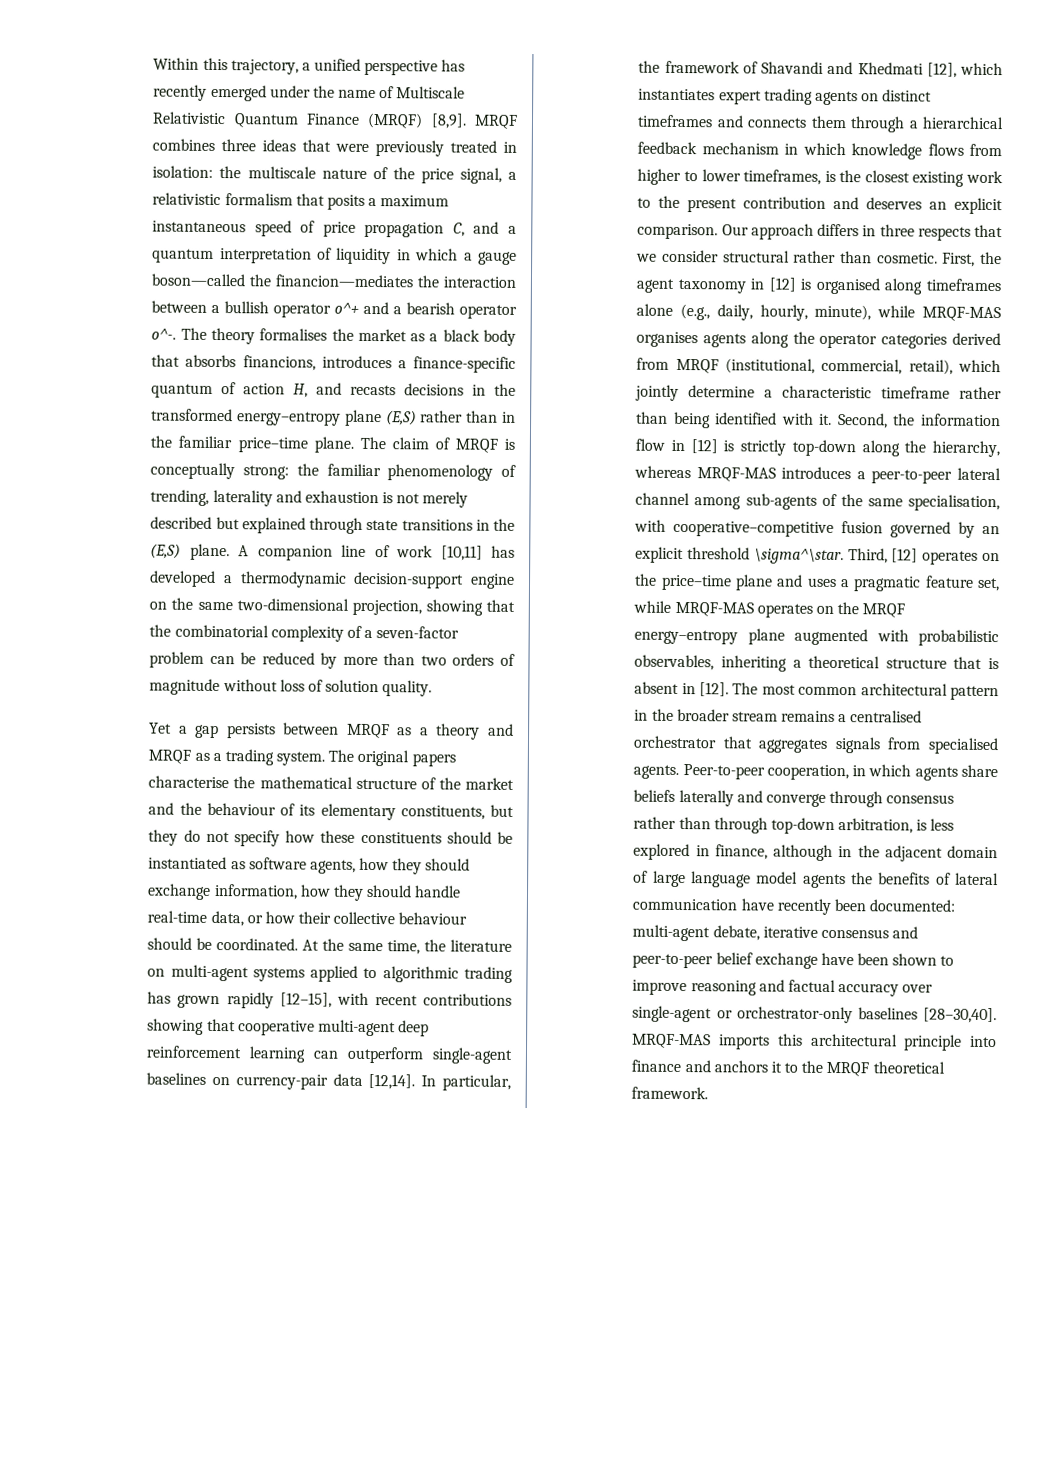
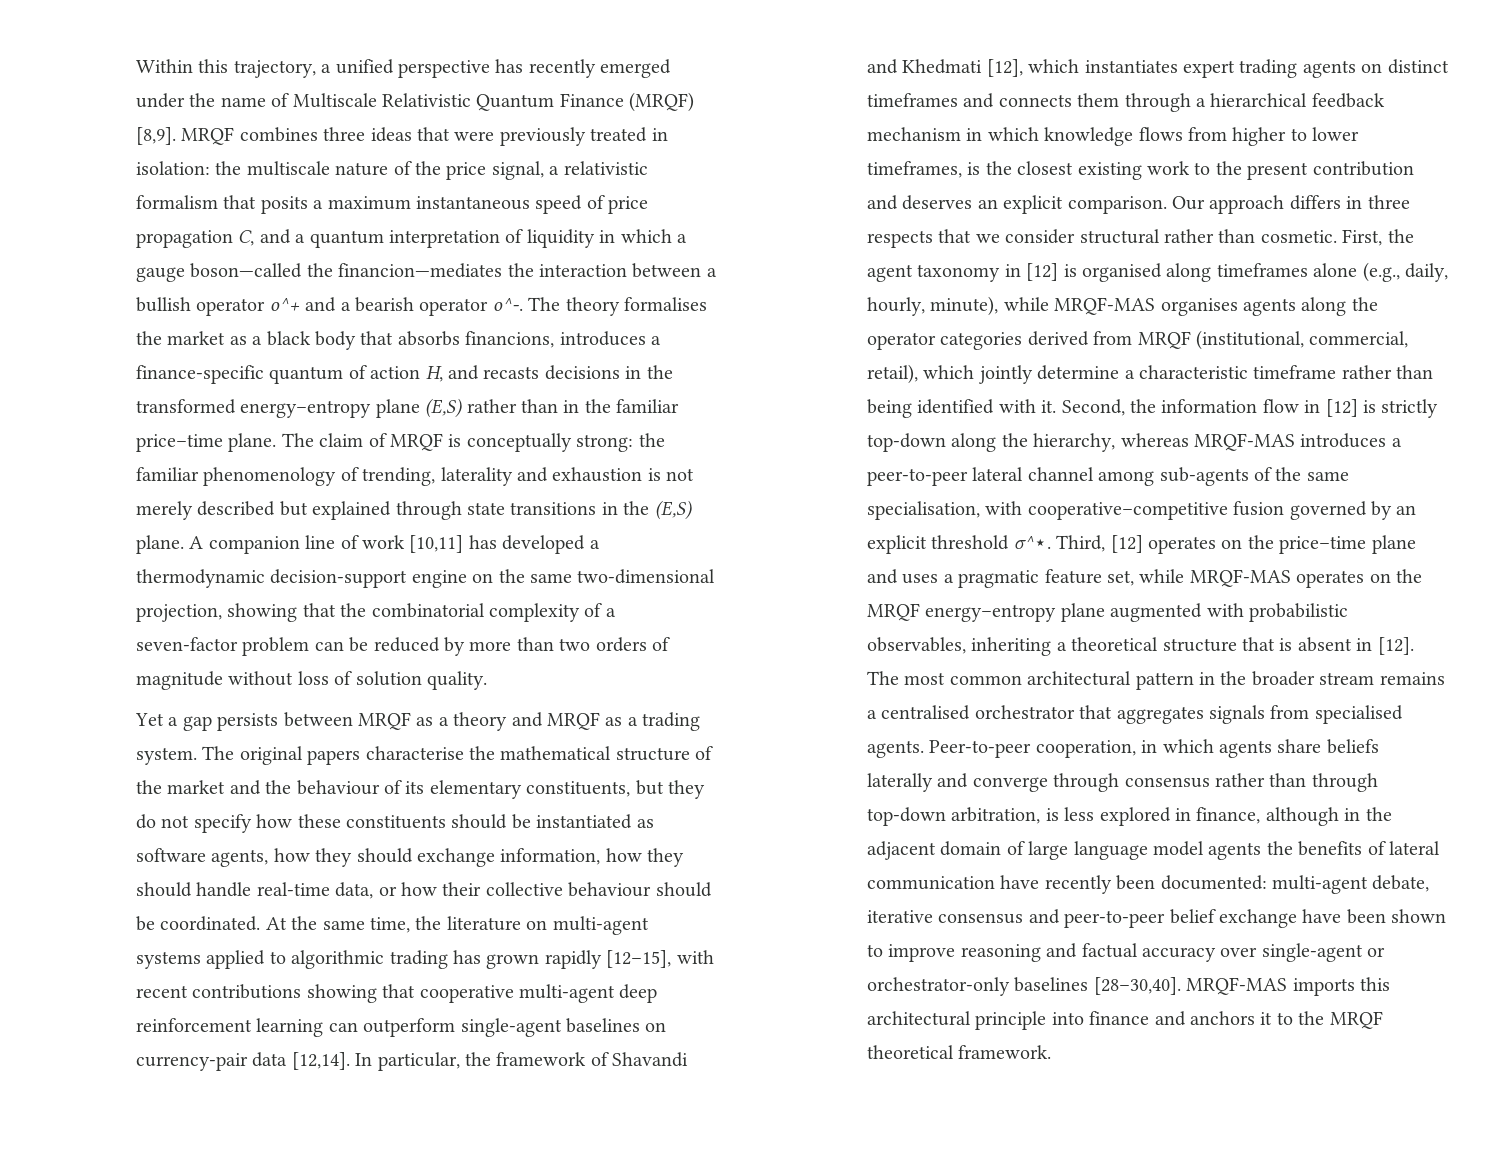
[753,547,844,565] \sigma^\star. -> [1013,536,1051,549] σ^⋆.

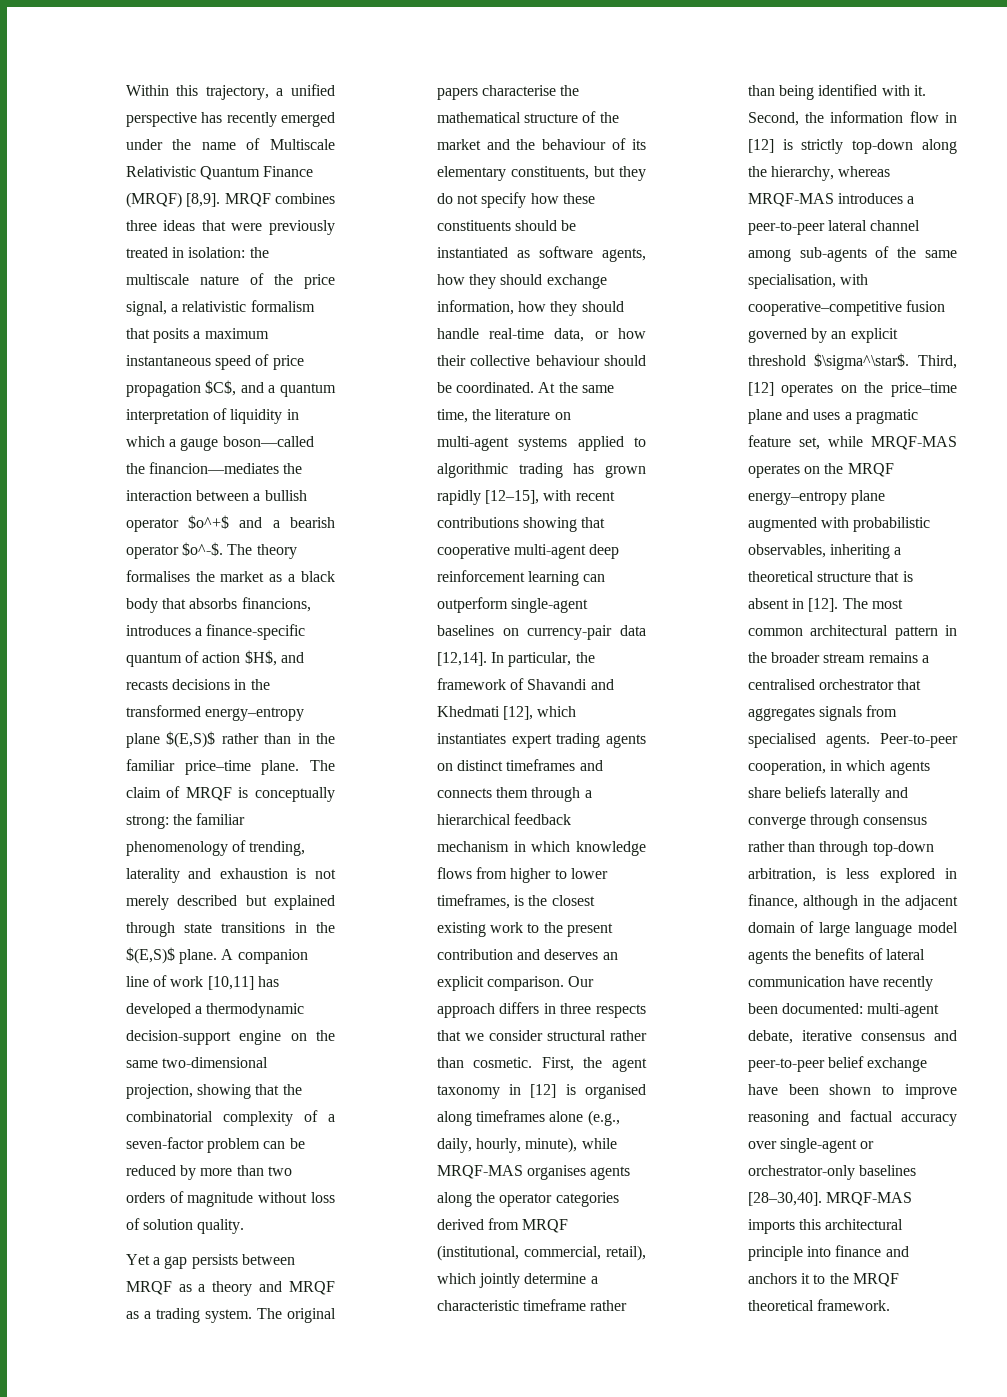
[238,230,255,246] C, -> [205,380,237,396] $C$,
[269,298,300,311] o^+ -> [188,515,230,529] $o^+$
[492,298,523,311] o^-. -> [182,542,224,556] $o^-$.
[425,366,443,382] H, -> [244,650,277,666] $H$,
[425,398,463,418] (E,S) -> [166,731,216,748] $(E,S)$
[654,500,692,520] (E,S) -> [125,947,175,964] $(E,S)$
[1013,536,1051,549] σ^⋆. -> [814,353,910,370] $\sigma^\star$.

